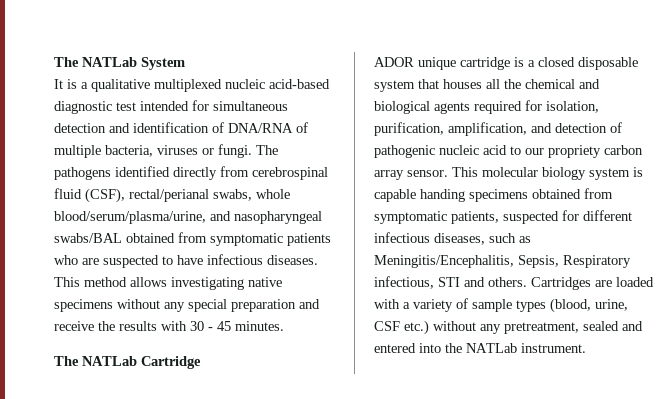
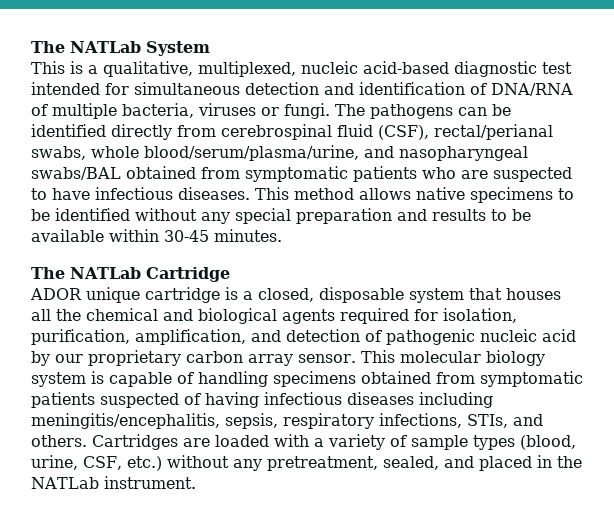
[54,79,222,92] It is a qualitative multiplexed -> [31,61,296,77] This is a qualitative, multiplexed,
(111, 173) none -> [458,104,511,116] can be
[171,277,244,290] investigating -> (411, 194) none
(113, 305) none -> [558,188,574,200] [31,208,130,221] to be identified
[54,321,231,331] receive the results with 30 - 45 -> [432,209,531,221] [31,229,209,242] results to be available within 30-45
[538,57,575,67] closed -> [258,288,314,302] closed,
[510,145,601,158] to our propriety -> [31,350,181,366] by our proprietary
[420,189,465,202] handing -> [177,371,268,387] of handling
[451,210,632,224] [374,232,531,245] [374,255,631,268] [374,276,460,289] patients, suspected for different infectious diseases, such as Meningitis/Encephalitis, Sepsis, Respiratory infectious, STI -> [31,392,493,408] [31,413,508,429] patients suspected of having infectious diseases including meningitis/encephalitis, sepsis, respiratory infections, STIs,
[374,321,400,331] CSF -> [83,456,122,470] CSF,
[583,321,643,331] [374,343,441,353] sealed and entered into -> [382,455,552,471] sealed, and placed in

